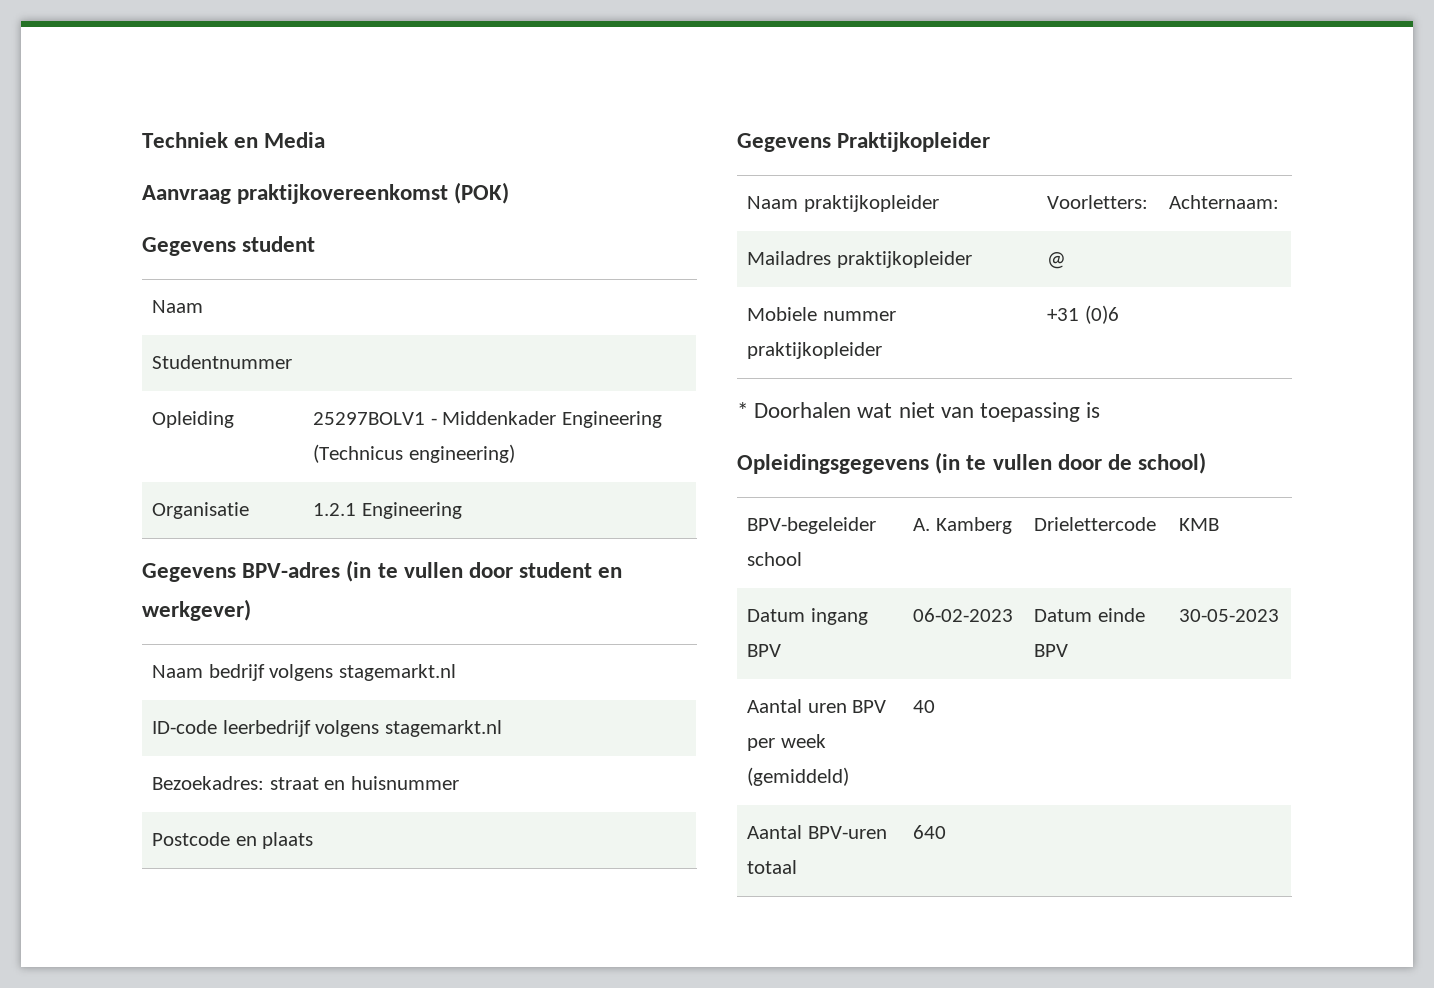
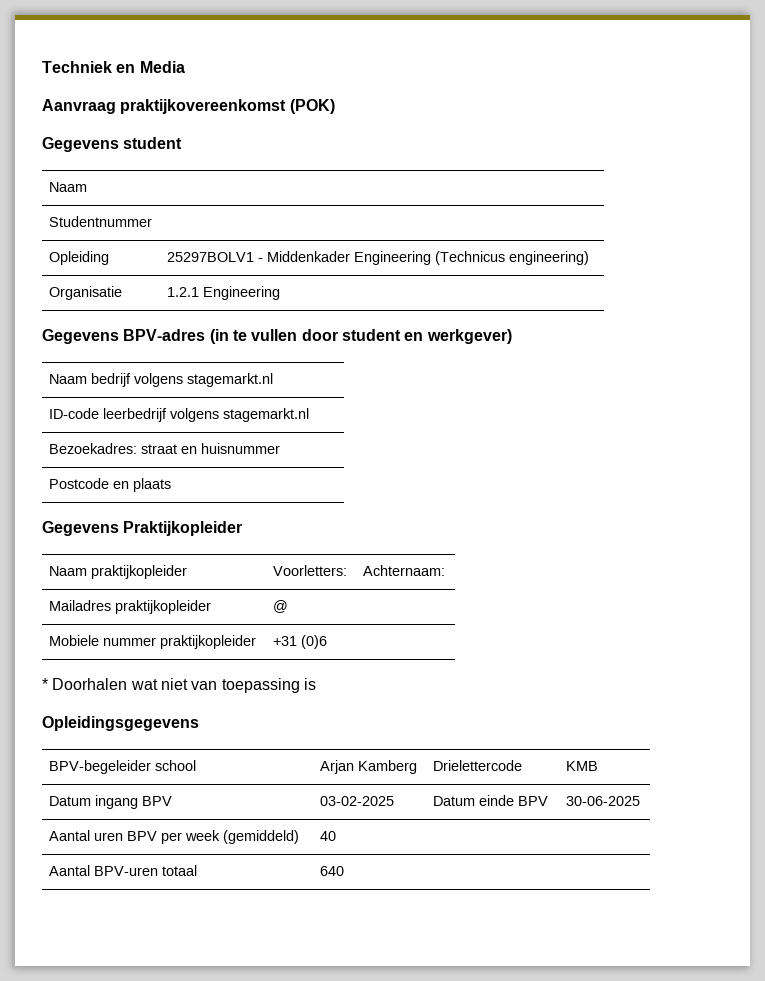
[935,452,1207,474] (in te vullen door de school) -> (199, 723) none
[913,518,931,531] A. -> [320,760,355,774] Arjan
[913,608,1014,622] 06-02-2023 -> [320,796,395,806] 03-02-2025
[1179,609,1280,622] 30-05-2023 -> [566,796,641,806] 30-06-2025

